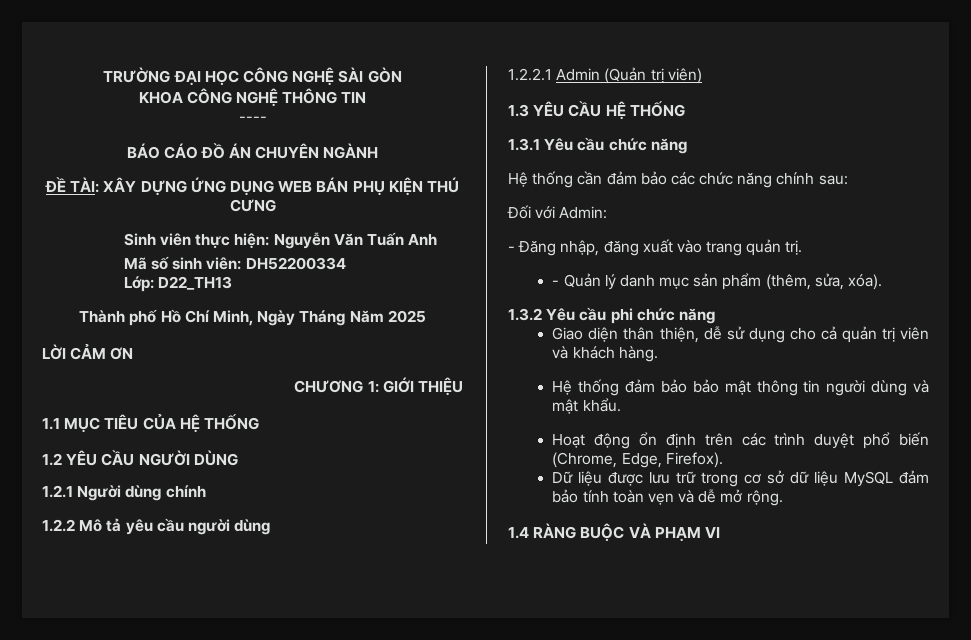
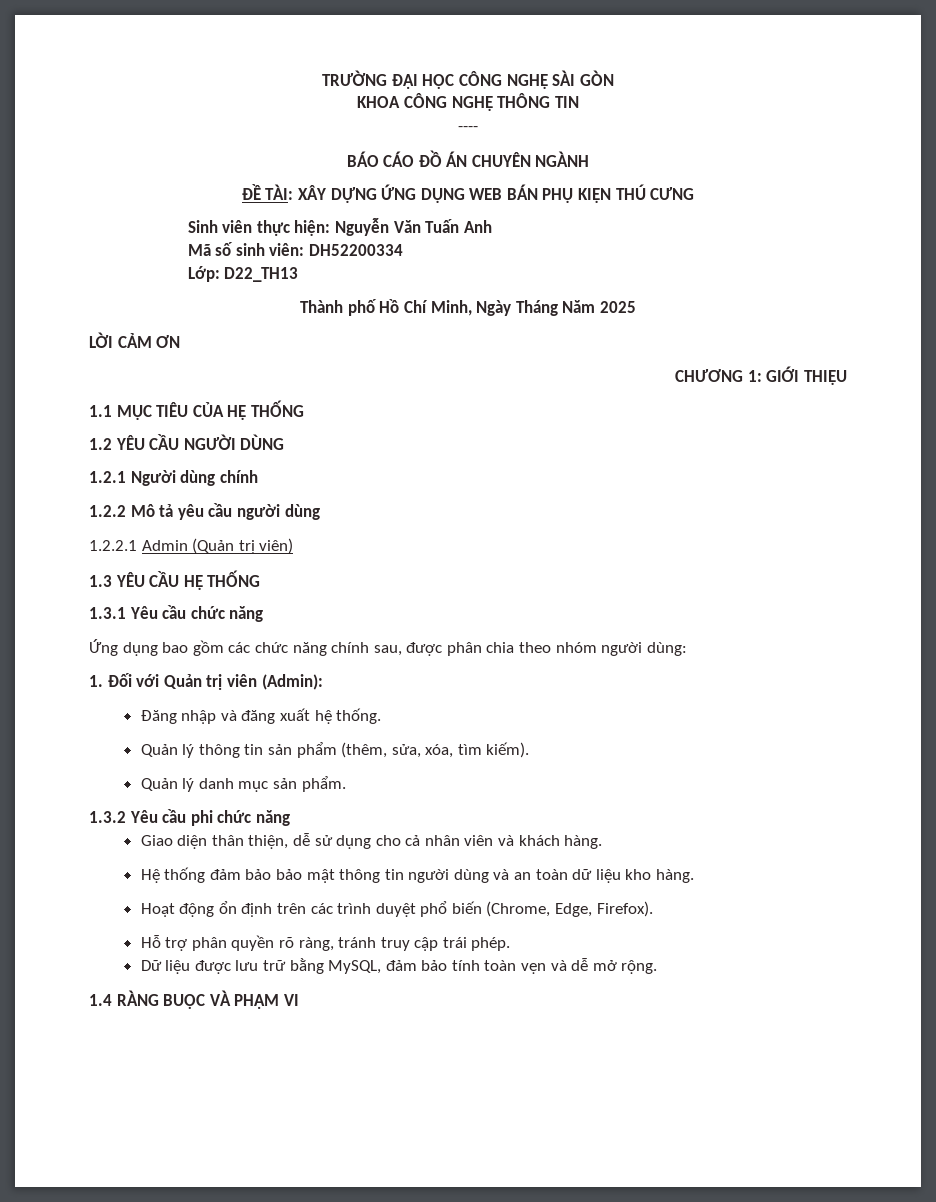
[508,171,848,188] [507,205,608,219] [508,239,803,256] [552,280,560,286] Hệ thống cần đảm bảo các chức năng chính sau: // Đối với Admin: // - Đăng nhập, đăng xuất vào trang quản trị. // - -> [89,639,687,656] [89,673,323,690] [140,708,382,724] [140,742,530,758] Ứng dụng bao gồm các chức năng chính sau, được phân chia theo nhóm người dùng: // 1. Đối với Quản trị viên (Admin): // Đăng nhập và đăng xuất hệ thống. // Quản lý thông tin sản phẩm (thêm, sửa, xóa, tìm kiếm). //
[722,273,882,290] phẩm (thêm, sửa, xóa). -> [301,776,346,792] phẩm.
[841,326,895,343] quản trị -> [424,835,460,846] nhân
[552,398,621,414] mật khẩu. -> [514,869,695,883] an toàn dữ liệu kho hàng.
(723, 460) none -> [140,935,511,951] // Hỗ trợ phân quyền rõ ràng, tránh truy cập trái phép.
[701,470,894,487] trong cơ sở dữ liệu MySQL -> [289,958,382,974] bằng MySQL,

